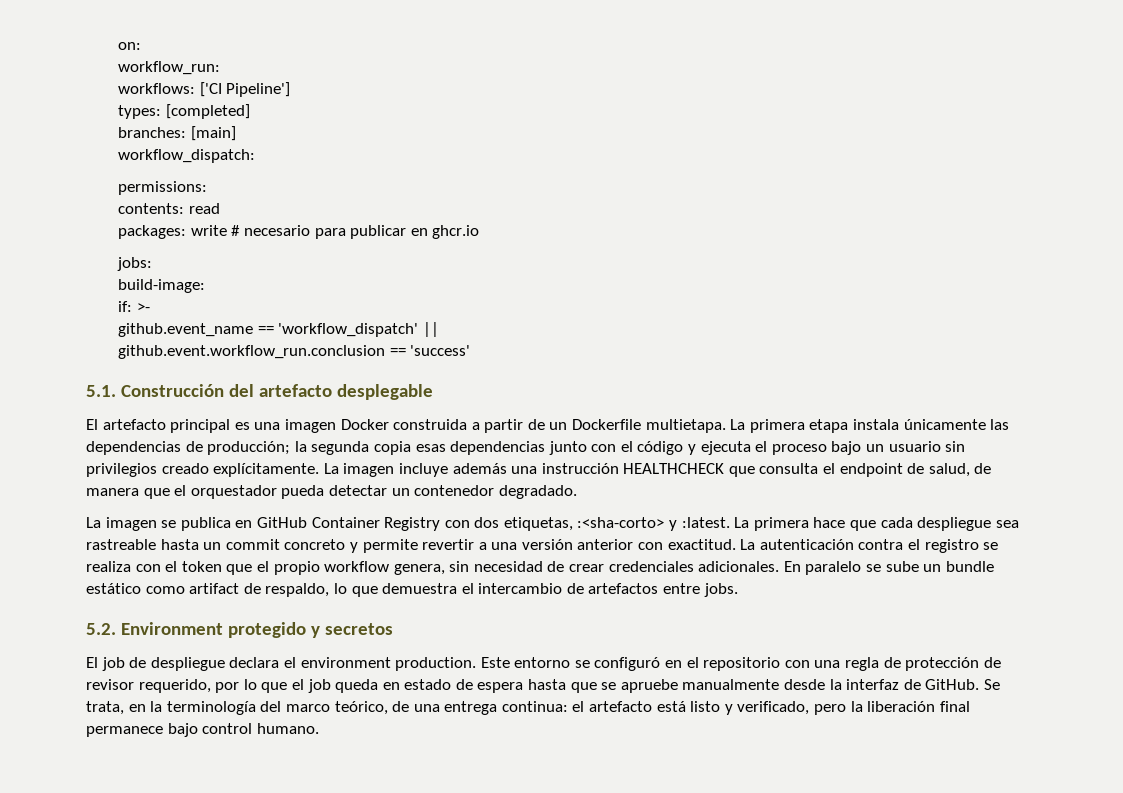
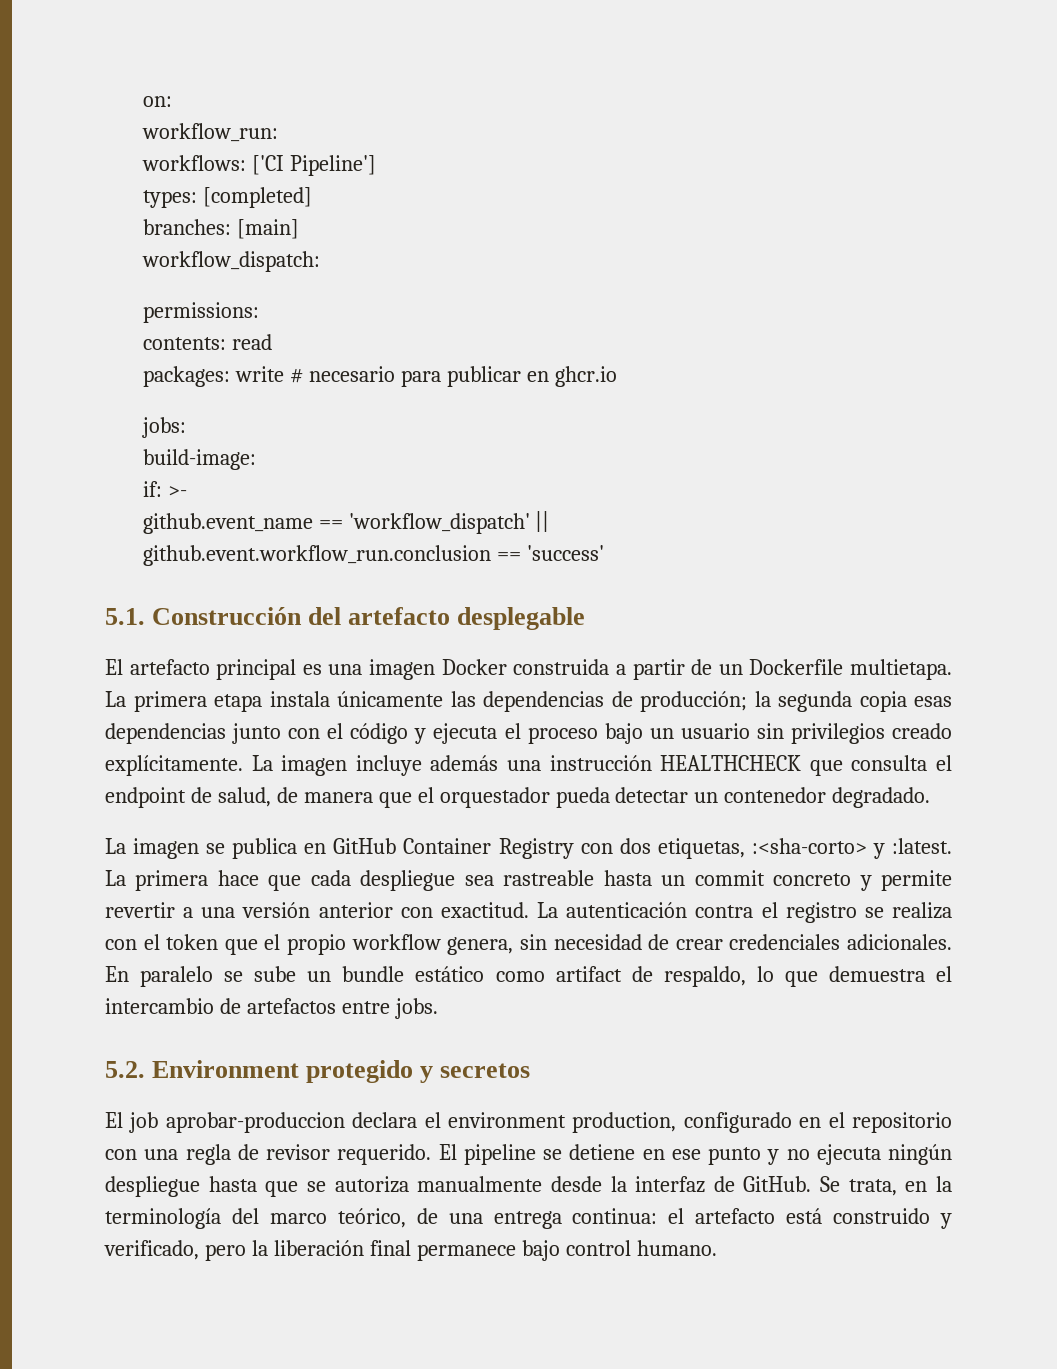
[129,657,225,671] de despliegue -> [165,1112,345,1133] aprobar-produccion
[395,657,661,671] production. Este entorno se configuró -> [572,1112,792,1133] production, configurado
[905,657,1001,671] [86,679,524,693] protección de revisor requerido, por lo que el job queda en estado de espera -> [266,1144,952,1165] [105,1176,200,1197] revisor requerido. El pipeline se detiene en ese punto y no ejecuta ningún despliegue
[620,679,678,693] apruebe -> [334,1176,409,1193] autoriza
[690,701,721,712] listo -> [833,1208,931,1224] construido

